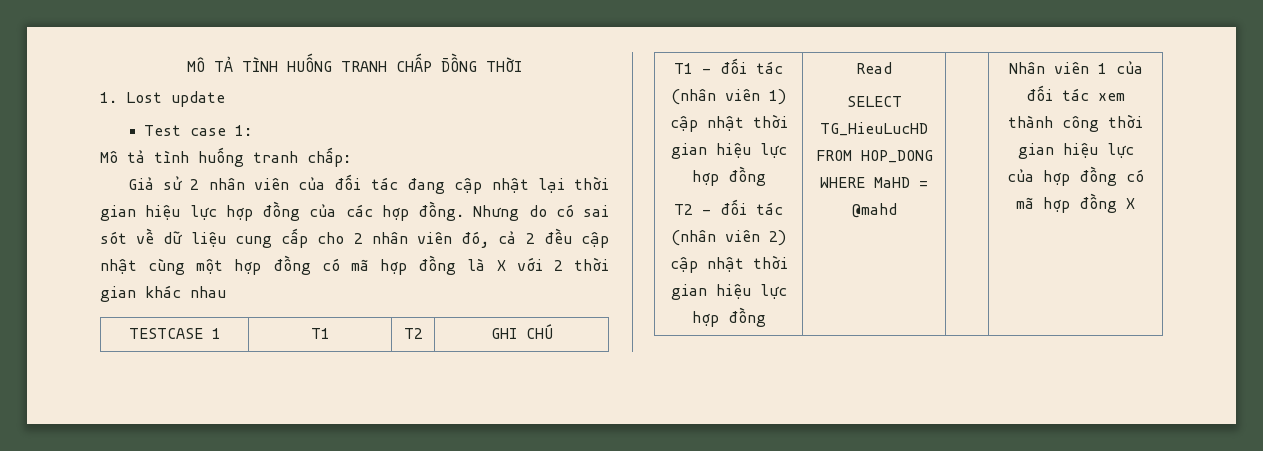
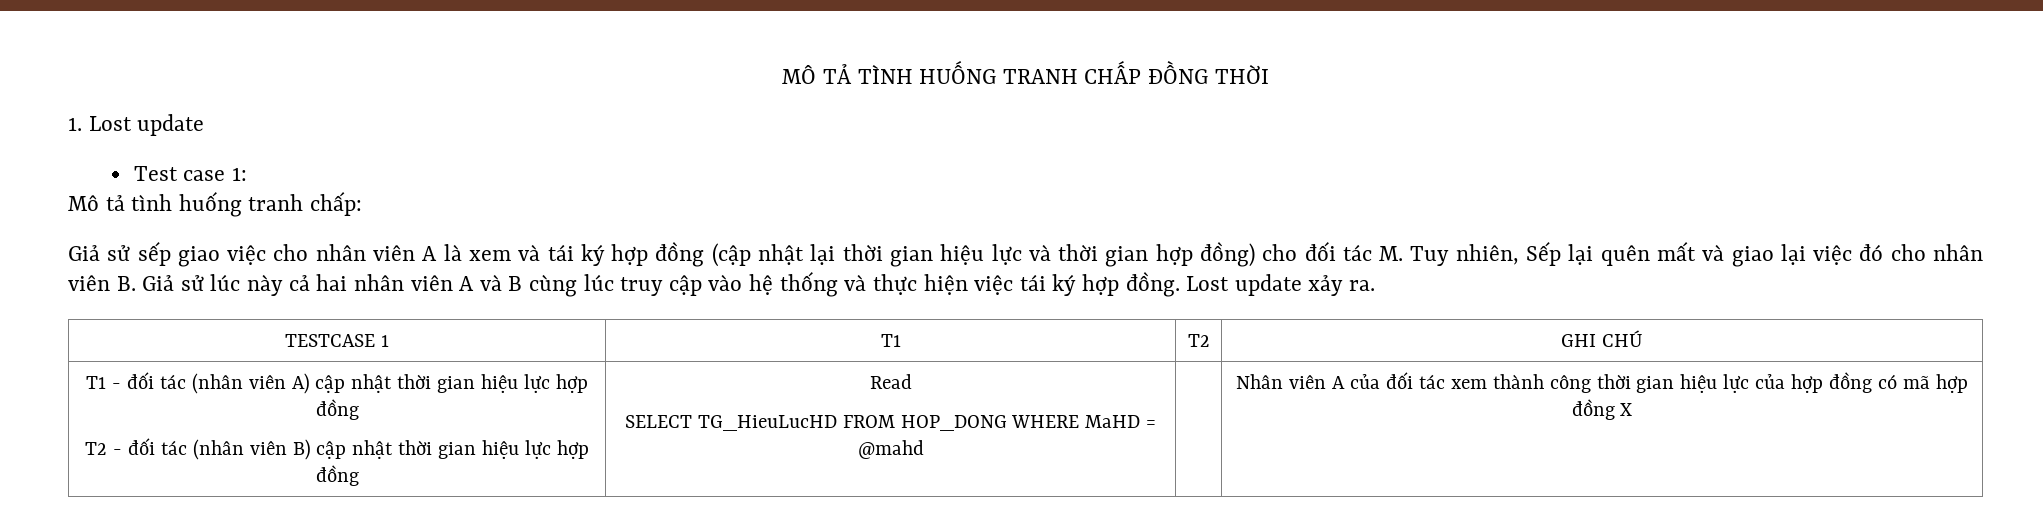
[190,174,483,194] 2 nhân viên của đối tác đang cập -> [137,242,751,267] sếp giao việc cho nhân viên A là xem và tái ký hợp đồng (cập
[225,201,609,221] [100,228,609,248] [100,255,609,275] [100,285,226,302] hợp đồng của các hợp đồng. Nhưng do có sai sót về dữ liệu cung cấp cho 2 nhân viên đó, cả 2 đều cập nhật cùng một hợp đồng có mã hợp đồng là X với 2 thời gian khác nhau -> [1028,242,1983,267] [68,272,1376,297] và thời gian hợp đồng) cho đối tác M. Tuy nhiên, Sếp lại quên mất và giao lại việc đó cho nhân viên B. Giả sử lúc này cả hai nhân viên A và B cùng lúc truy cập vào hệ thống và thực hiện việc tái ký hợp đồng. Lost update xảy ra.
[769,89,786,105] 1) -> [291,373,310,394] A)
[769,230,786,246] 2) -> [292,439,311,460] B)
[1097,63,1107,74] 1 -> [1331,376,1345,389] A

